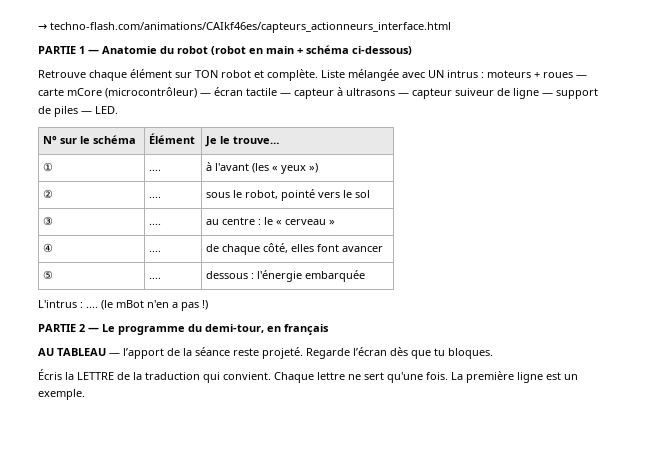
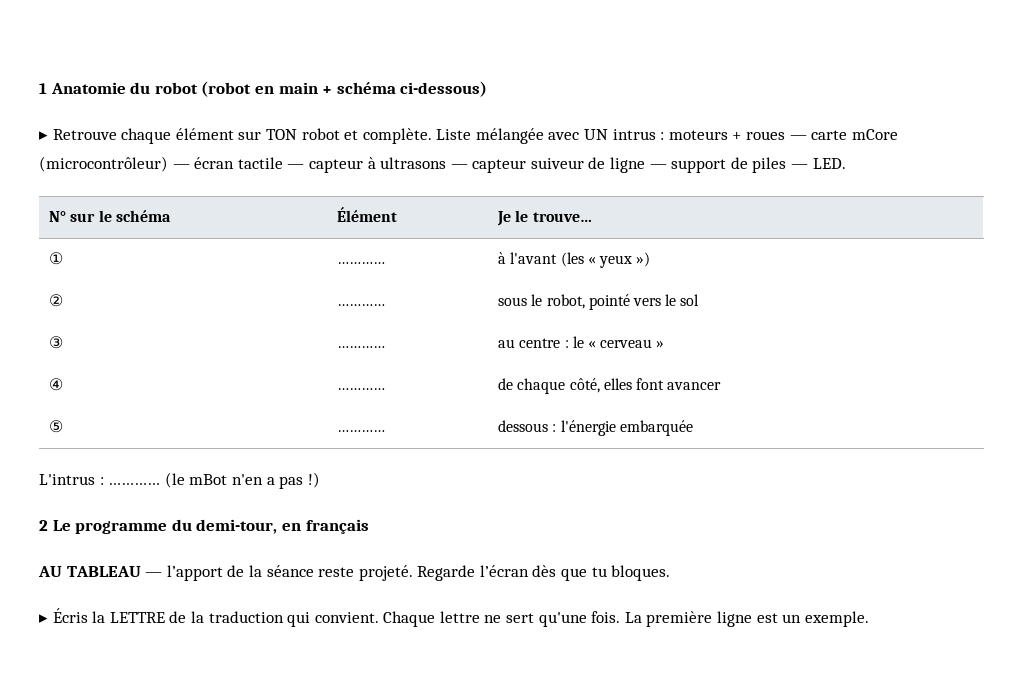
[38,22,451,33] [38,46,99,54] → techno-flash.com/animations/CAIkf46es/capteurs_actionneurs_interface.html // PARTIE 1 — -> [39,83,47,94] 1
(412, 50) none -> [39,131,48,140] ▸
[148,169,161,171] .... -> [337,262,386,264] …………
[148,196,161,198] .... -> [337,304,386,306] …………
[148,223,161,225] .... -> [337,346,386,348] …………
[148,250,161,252] .... -> [337,388,386,390] …………
[148,277,161,279] .... -> [337,430,386,432] …………
[86,306,98,308] .... -> [108,483,161,485] …………
[38,324,99,332] PARTIE 2 — -> [39,520,48,531] 2
(493, 353) none -> [39,614,48,623] ▸

